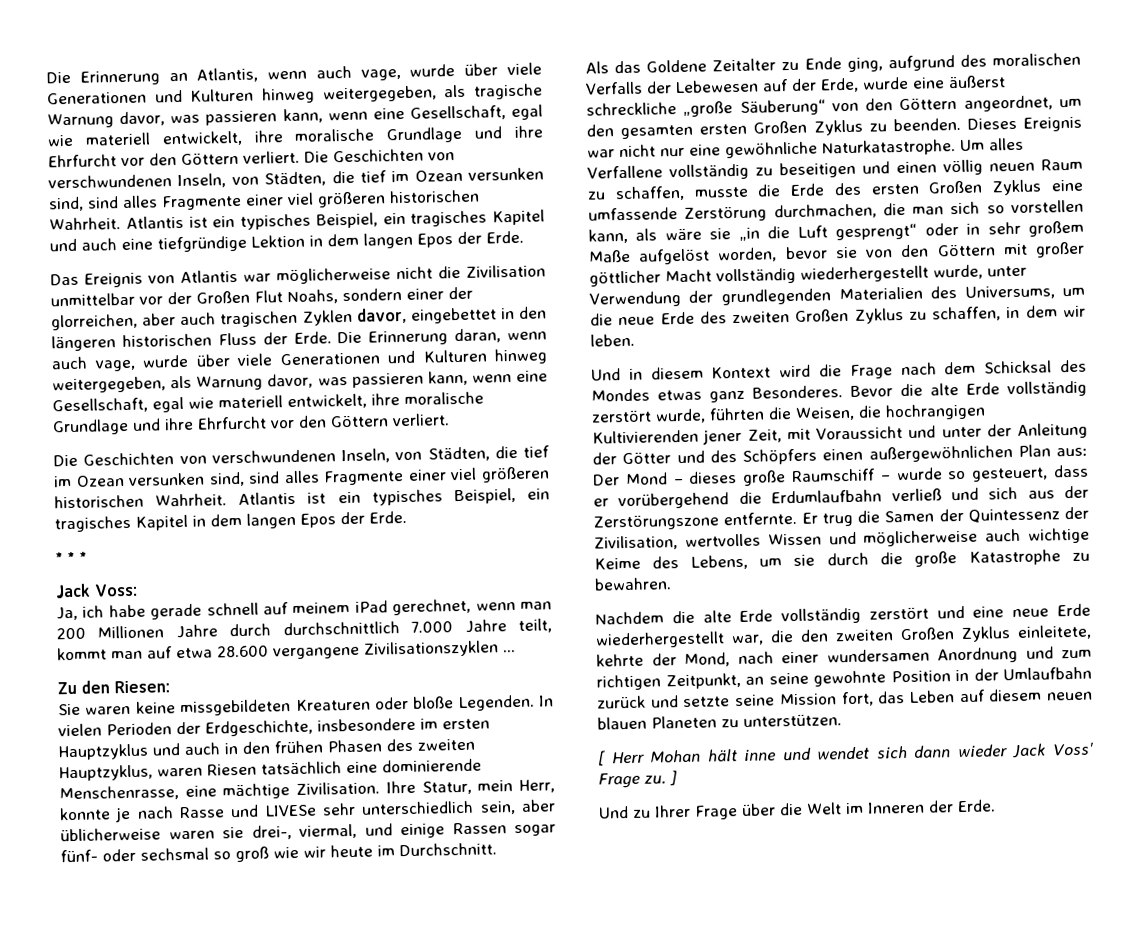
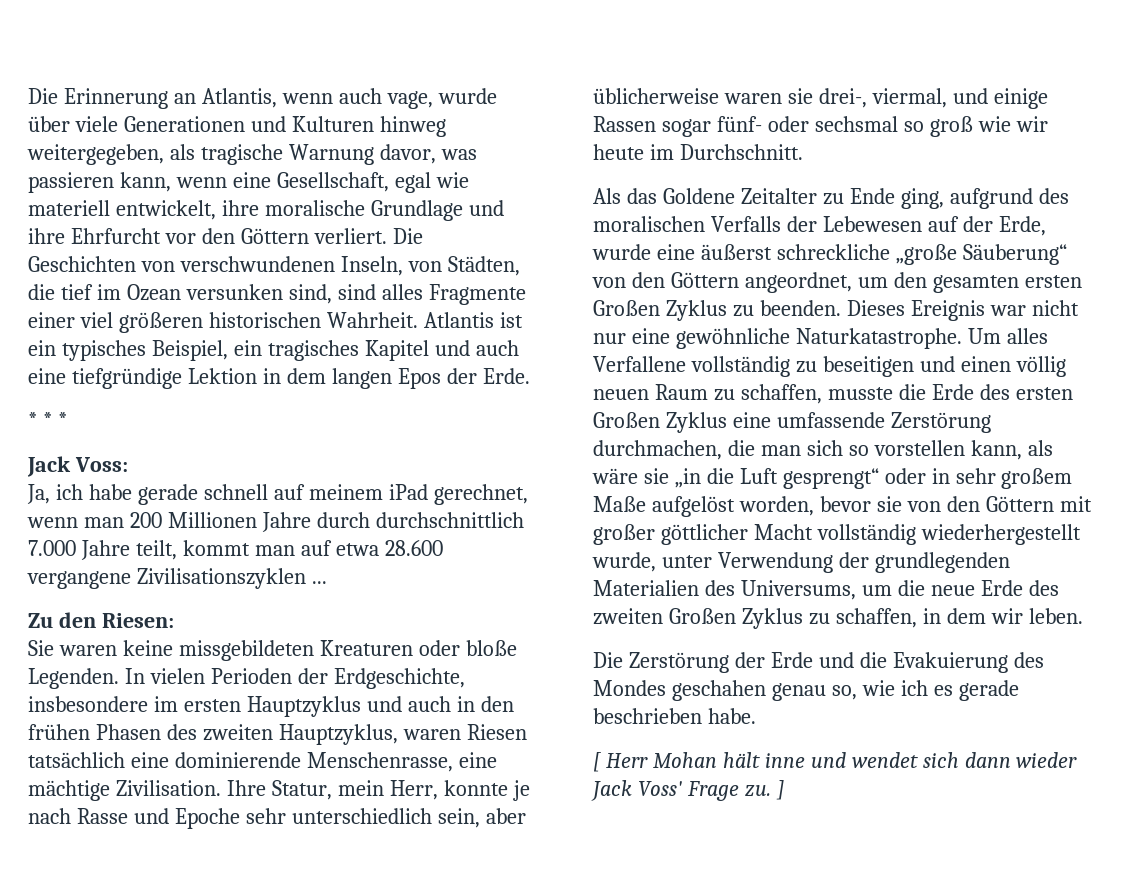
[50,264,546,288] [50,286,473,307] [51,306,547,331] [51,328,547,352] [51,348,548,372] [52,370,548,394] [52,391,484,414] [52,413,450,436] [53,445,550,467] [53,466,550,488] [54,488,551,509] [54,510,407,533] // Das Ereignis von Atlantis war möglicherweise nicht die Zivilisation unmittelbar vor der Großen Flut Noahs, sondern einer der glorreichen, aber auch tragischen Zyklen davor, eingebettet in den längeren historischen Fluss der Erde. Die Erinnerung daran, wenn auch vage, wurde über viele Generationen und Kulturen hinweg weitergegeben, als Warnung davor, was passieren kann, wenn eine Gesellschaft, egal wie materiell entwickelt, ihre moralische Grundlage und ihre Ehrfurcht vor den Göttern verliert. // Die Geschichten von verschwundenen Inseln, von Städten, die tief im Ozean versunken sind, sind alles Fragmente einer viel größeren historischen Wahrheit. Atlantis ist ein typisches Beispiel, ein tragisches Kapitel in dem langen Epos der Erde. -> (530, 376) none
[264,804,317,817] LIVESe -> [174,808,240,829] Epoche
[591,359,1087,381] [591,380,1087,403] [591,403,986,424] [592,422,1088,445] [592,444,1088,465] [593,464,1089,486] [593,485,1089,510] [593,506,1089,531] [594,527,1090,551] [594,549,1090,570] [594,577,672,591] [595,603,1091,625] [595,624,1092,649] [596,646,1092,667] [596,666,1092,691] [597,688,1093,709] [597,714,842,730] Und in diesem Kontext wird die Frage nach dem Schicksal des Mondes etwas ganz Besonderes. Bevor die alte Erde vollständig zerstört wurde, führten die Weisen, die hochrangigen Kultivierenden jener Zeit, mit Voraussicht und unter der Anleitung der Götter und des Schöpfers einen außergewöhnlichen Plan aus: Der Mond – dieses große Raumschiff – wurde so gesteuert, dass er vorübergehend die Erdumlaufbahn verließ und sich aus der Zerstörungszone entfernte. Er trug die Samen der Quintessenz der Zivilisation, wertvolles Wissen und möglicherweise auch wichtige Keime des Lebens, um sie durch die große Katastrophe zu bewahren. // Nachdem die alte Erde vollständig zerstört und eine neue Erde wiederhergestellt war, die den zweiten Großen Zyklus einleitete, kehrte der Mond, nach einer wundersamen Anordnung und zum richtigen Zeitpunkt, an seine gewohnte Position in der Umlaufbahn zurück und setzte seine Mission fort, das Leben auf diesem neuen blauen Planeten zu unterstützen. -> [593,652,1044,673] [593,680,1019,701] [593,708,756,724] Die Zerstörung der Erde und die Evakuierung des Mondes geschahen genau so, wie ich es gerade beschrieben habe.
[598,799,996,820] // Und zu Ihrer Frage über die Welt im Inneren der Erde. -> (784, 790) none

